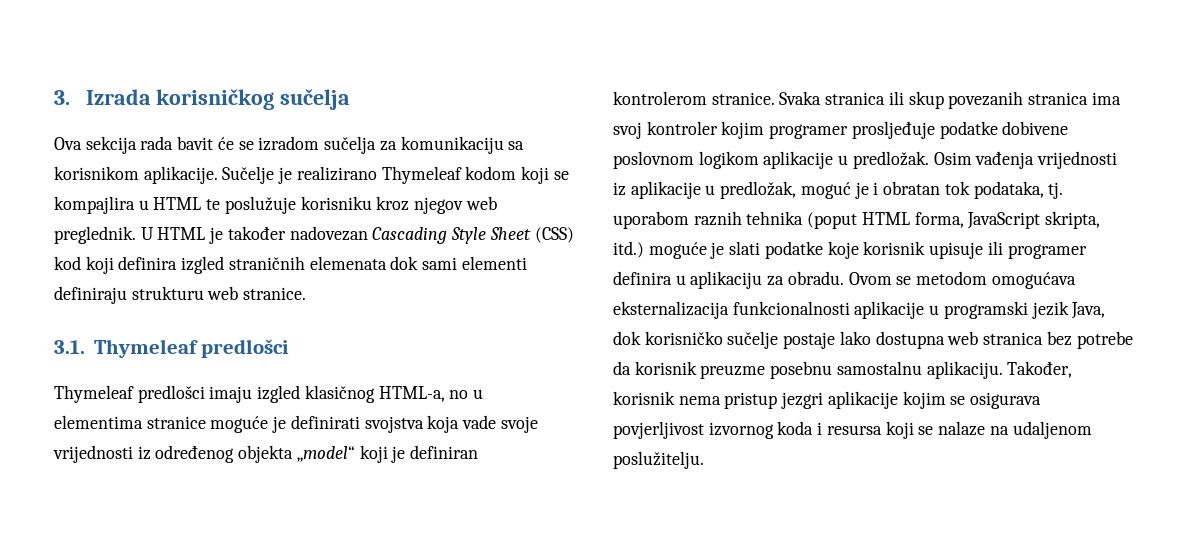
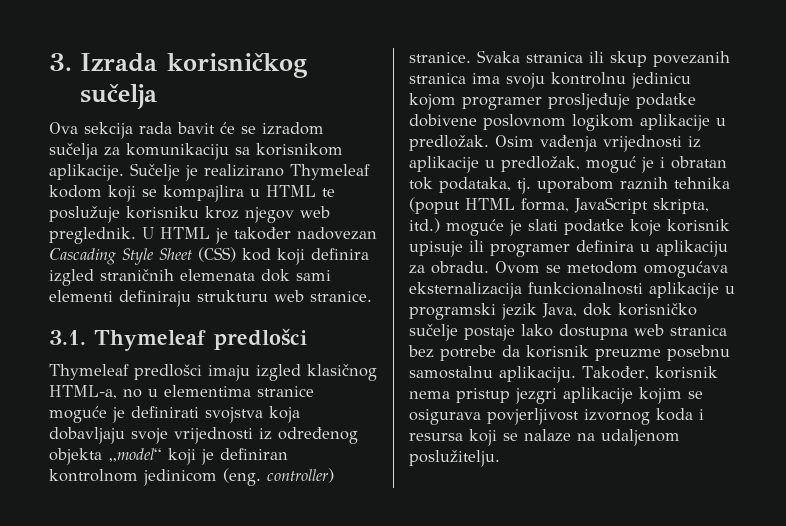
[462,415,497,429] vade -> [49,427,125,444] dobavljaju
[613,91,707,105] kontrolerom -> [49,468,334,486] kontrolnom jedinicom (eng. controller)
[613,121,765,139] svoj kontroler kojim -> [506,72,691,89] [409,93,456,110] svoju kontrolnu jedinicu kojom

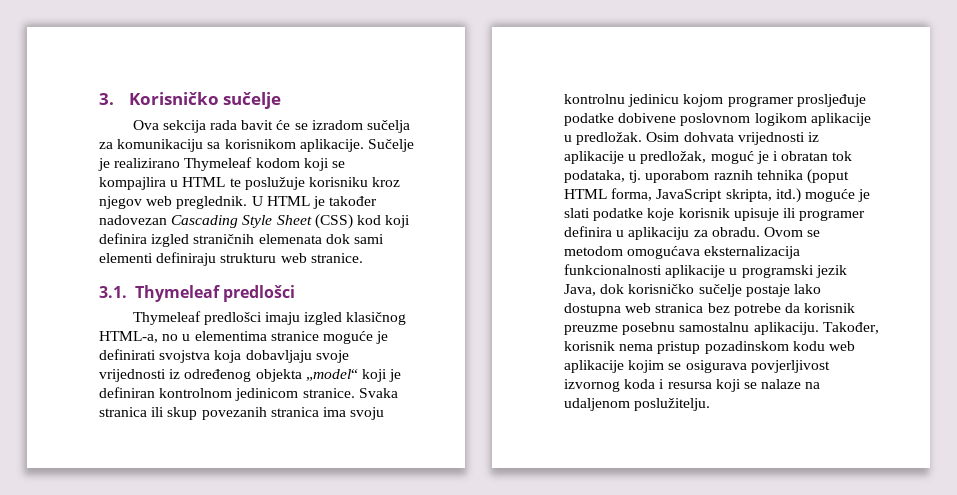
[80,53,309,78] [80,84,158,109] Izrada korisničkog sučelja -> [128,92,282,109] Korisničko sučelje
[223,468,334,486] (eng. controller) -> (299, 394) none
[540,135,597,152] vađenja -> [683,132,734,142] dohvata
[515,388,557,404] jezgri -> [704,341,855,354] pozadinskom kodu web

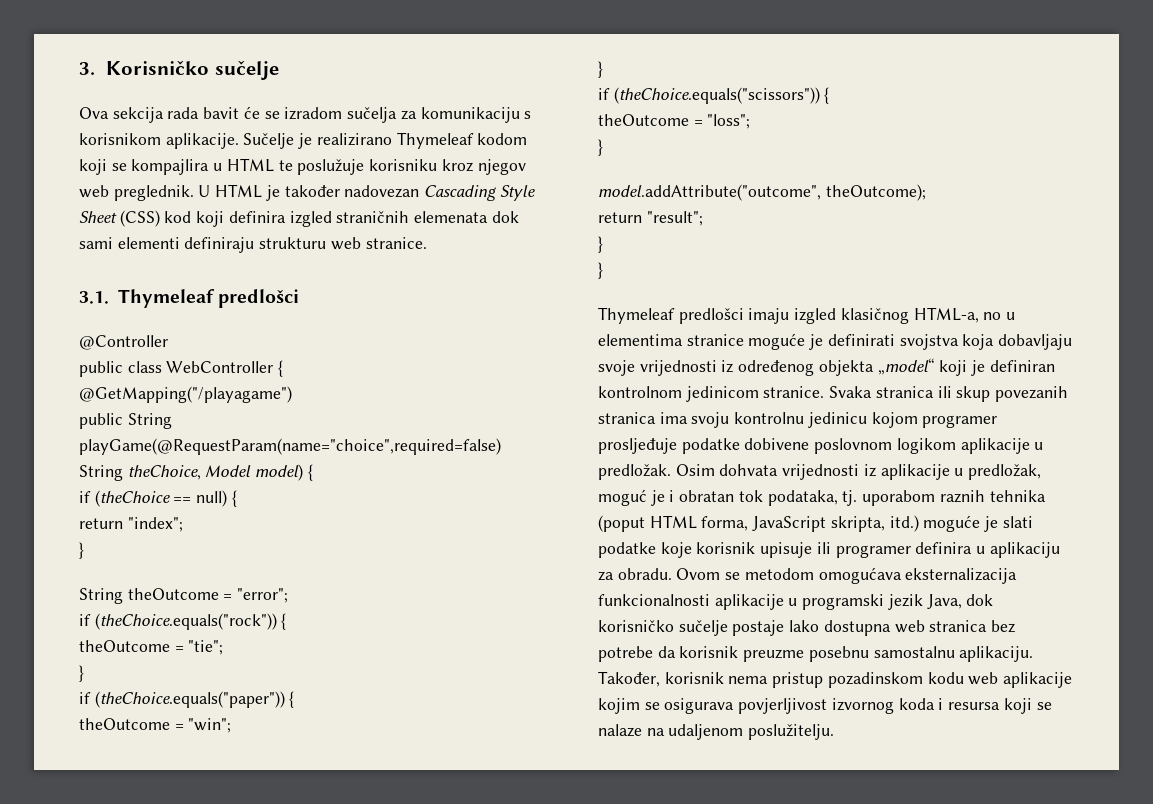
[207,142,221,149] sa -> [524,111,532,119] s
(295, 293) none -> [79,335,168,350] [79,360,284,377] [79,386,292,403] [79,413,172,429] [79,438,501,455] [79,464,313,481] [79,490,237,507] [79,517,183,532] [79,542,84,559] [79,588,289,604] [79,613,287,630] [79,640,224,655] [79,665,84,682] [79,691,295,708] [79,718,232,733] [598,61,603,78] [598,87,830,104] [598,114,751,129] [598,139,603,156] [598,184,926,201] [598,211,703,226] [598,236,603,253] [598,262,603,279] // @Controller // public class WebController { // @GetMapping("/playagame") // public String playGame(@RequestParam(name="choice",required=false) // String theChoice, Model model) { // if (theChoice == null) { // return "index"; // } // String theOutcome = "error"; // if (theChoice.equals("rock")) { // theOutcome = "tie"; // } // if (theChoice.equals("paper")) { // theOutcome = "win"; // } // if (theChoice.equals("scissors")) { // theOutcome = "loss"; // } // model.addAttribute("outcome", theOutcome); // return "result"; // } // }

